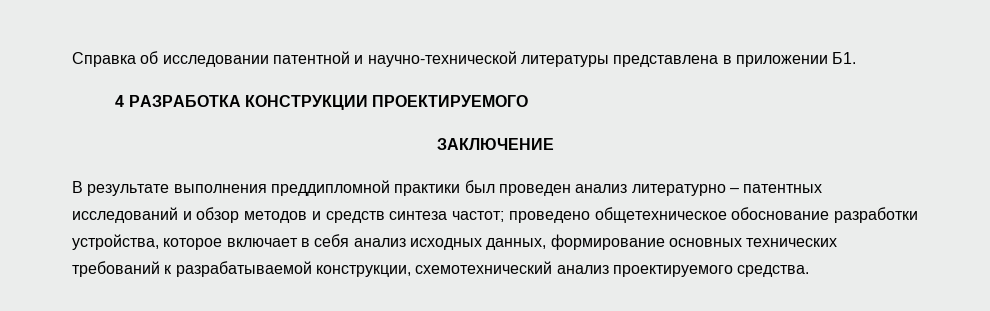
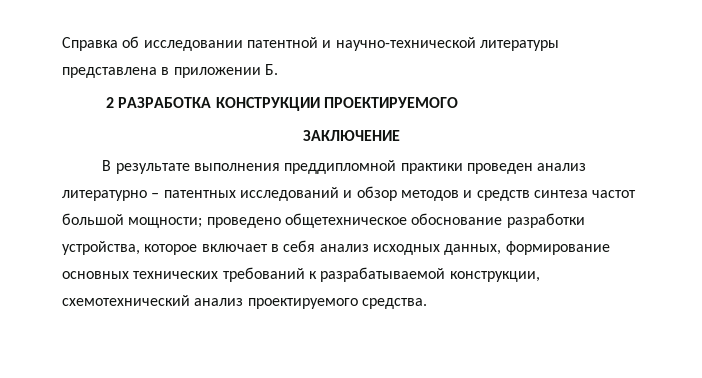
[832,52,857,64] [115,95,125,107] Б1. // 4 -> [264,64,278,75] [106,97,115,108] Б. // 2
[464,180,495,193] был -> (463, 168) none
[452,211,505,222] частот; -> [592,190,637,198] [62,213,203,228] частот большой мощности;

